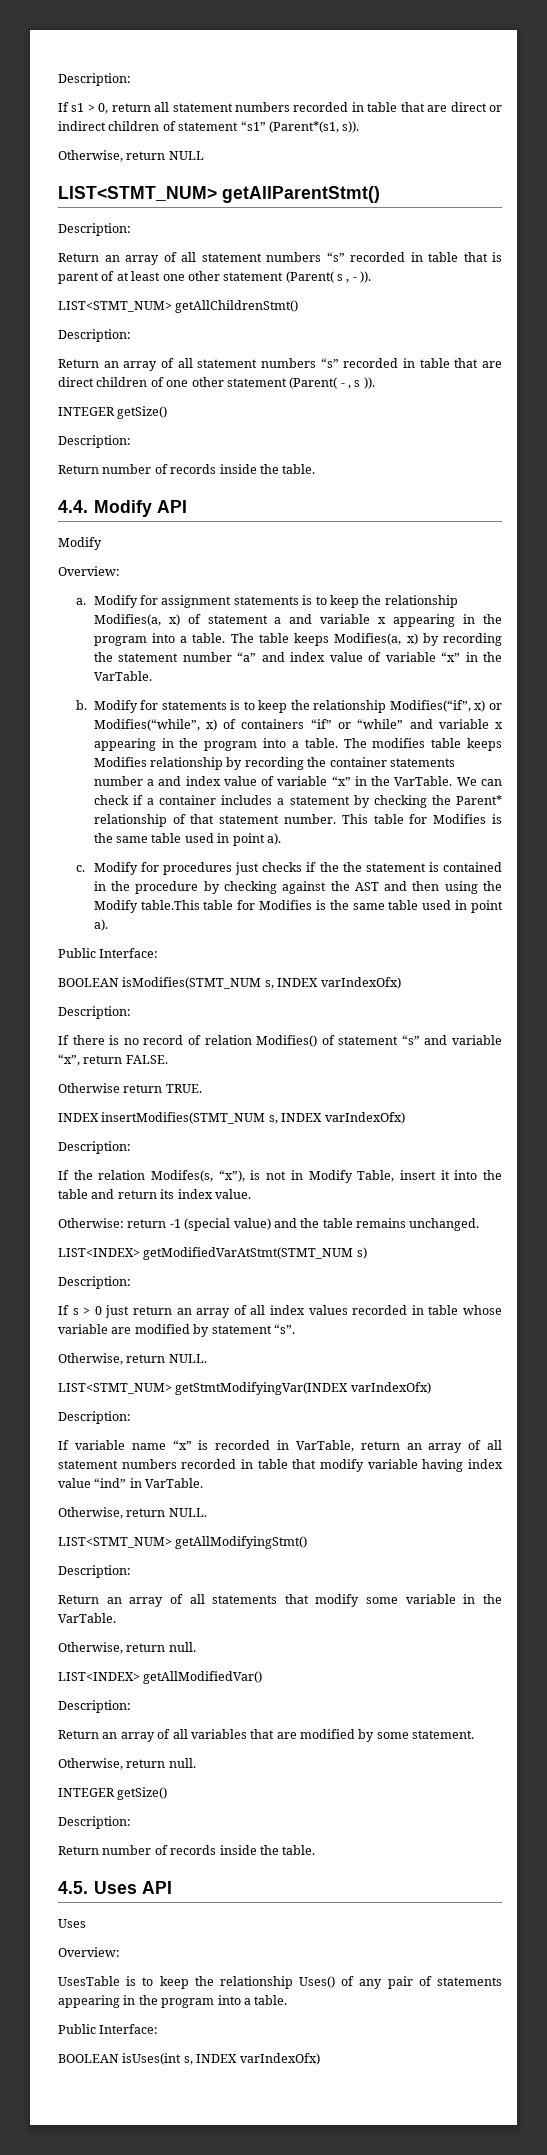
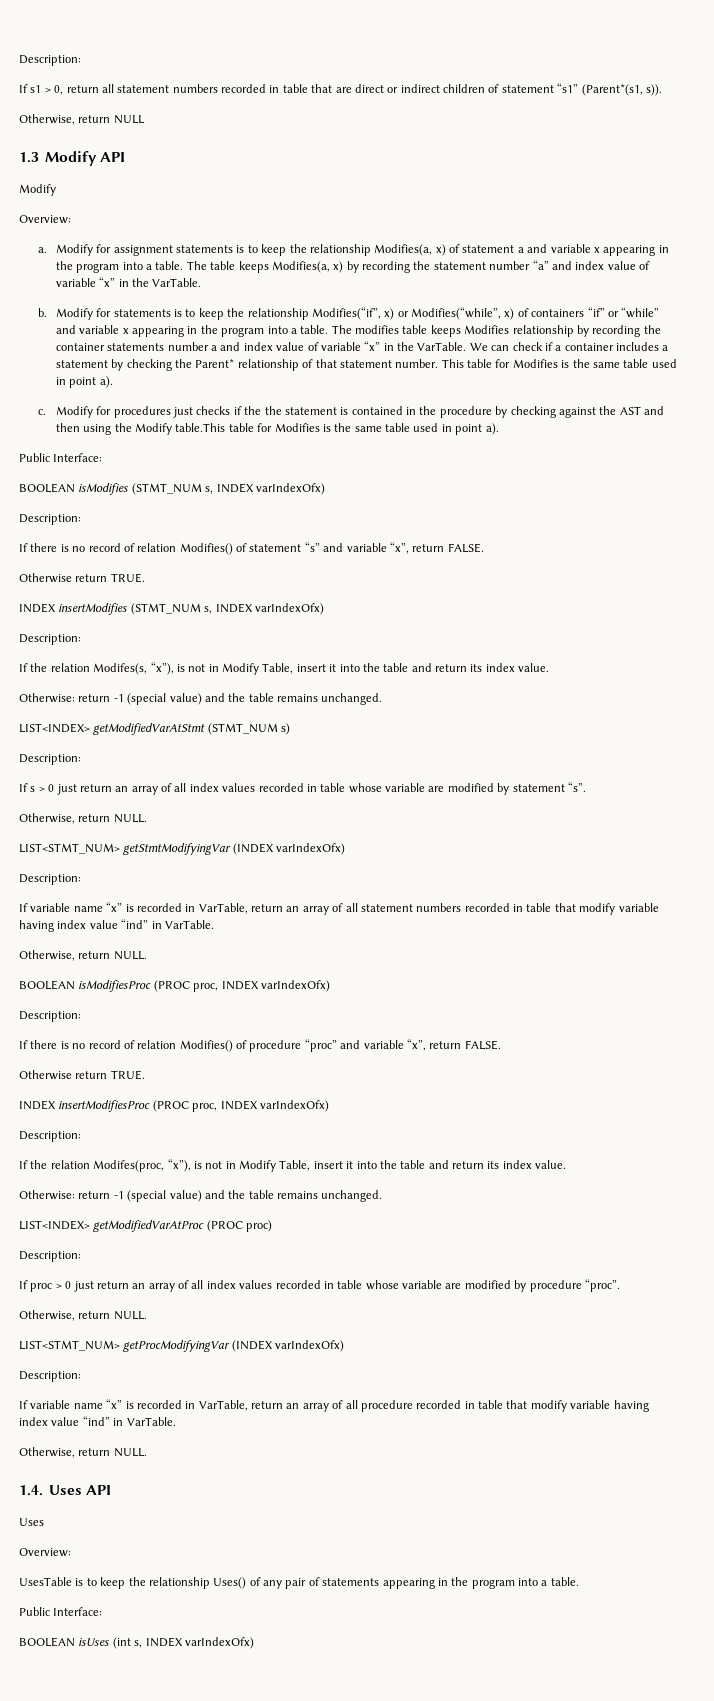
[58,186,380,203] [58,223,131,236] [58,252,502,265] [58,271,372,284] [58,300,299,313] [58,329,131,342] [58,358,503,371] [58,377,375,389] [58,406,168,419] [58,435,131,448] [58,464,316,474] [58,500,88,513] LIST<STMT_NUM> getAllParentStmt() // Description: // Return an array of all statement numbers “s” recorded in table that is parent of at least one other statement (Parent( s , - )). // LIST<STMT_NUM> getAllChildrenStmt() // Description: // Return an array of all statement numbers “s” recorded in table that are direct children of one other statement (Parent( - , s )). // INTEGER getSize() // Description: // Return number of records inside the table. // 4.4. -> [19,152,39,163] 1.3
[122,977,262,989] isModifies(STMT_NUM -> [78,483,202,495] isModifies (STMT_NUM
[101,1112,266,1124] insertModifies(STMT_NUM -> [58,603,201,615] insertModifies (STMT_NUM
[143,1247,354,1260] getModifiedVarAtStmt(STMT_NUM -> [93,723,278,735] getModifiedVarAtStmt (STMT_NUM
[175,1382,349,1395] getStmtModifyingVar(INDEX -> [123,843,274,855] getStmtModifyingVar (INDEX
[58,1536,308,1549] [58,1565,131,1578] [58,1594,502,1607] [58,1613,116,1623] [58,1642,196,1654] [58,1671,263,1684] [58,1700,131,1713] [58,1729,475,1742] [58,1758,196,1770] [58,1787,168,1800] [58,1816,131,1829] [58,1845,316,1855] [58,1881,88,1894] LIST<STMT_NUM> getAllModifyingStmt() // Description: // Return an array of all statements that modify some variable in the VarTable. // Otherwise, return null. // LIST<INDEX> getAllModifiedVar() // Description: // Return an array of all variables that are modified by some statement. // Otherwise, return null. // INTEGER getSize() // Description: // Return number of records inside the table. // 4.5. -> [19,980,330,992] [19,1011,81,1022] [19,1039,501,1052] [19,1070,145,1080] [19,1100,329,1112] [19,1131,81,1142] [19,1159,567,1172] [19,1190,383,1202] [19,1220,273,1232] [19,1251,81,1262] [19,1279,620,1292] [19,1310,147,1321] [19,1340,345,1352] [19,1371,81,1382] [19,1399,649,1412] [19,1416,176,1426] [19,1447,147,1458] [19,1485,43,1496] BOOLEAN isModifiesProc (PROC proc, INDEX varIndexOfx) // Description: // If there is no record of relation Modifies() of procedure “proc” and variable “x”, return FALSE. // Otherwise return TRUE. // INDEX insertModifiesProc (PROC proc, INDEX varIndexOfx) // Description: // If the relation Modifes(proc, “x”), is not in Modify Table, insert it into the table and return its index value. // Otherwise: return -1 (special value) and the table remains unchanged. // LIST<INDEX> getModifiedVarAtProc (PROC proc) // Description: // If proc > 0 just return an array of all index values recorded in table whose variable are modified by procedure “proc”. // Otherwise, return NULL. // LIST<STMT_NUM> getProcModifyingVar (INDEX varIndexOfx) // Description: // If variable name “x” is recorded in VarTable, return an array of all procedure recorded in table that modify variable having index value “ind” in VarTable. // Otherwise, return NULL. // 1.4.
[122,2053,182,2065] isUses(int -> [78,1637,131,1649] isUses (int

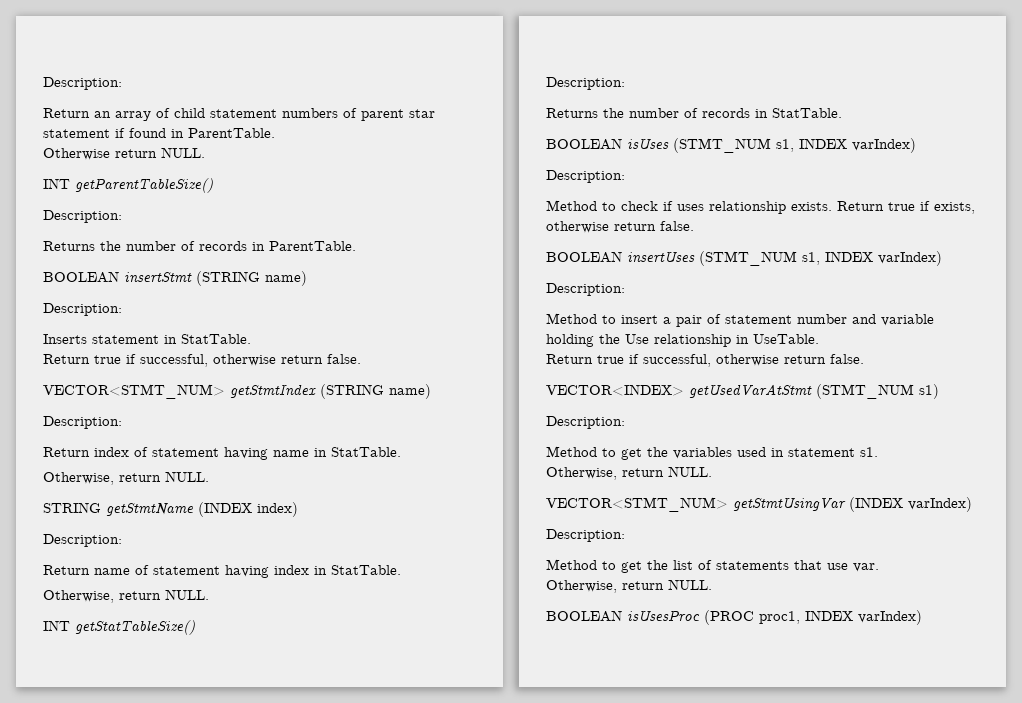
[19,55,81,66] [19,83,662,96] [19,114,145,125] [19,151,126,166] [19,184,56,196] [19,215,71,224] [37,244,669,256] [55,260,651,273] [55,277,202,287] [37,307,660,320] [55,325,661,337] [55,341,669,351] [55,359,677,371] [55,376,113,388] [37,406,665,418] [55,423,499,435] [19,453,103,462] [19,483,325,495] [19,514,81,525] [19,542,484,555] [19,573,145,583] [19,603,324,615] [19,634,81,645] [19,662,550,675] [19,693,383,705] [19,723,291,735] [19,754,81,765] [19,782,586,795] [19,813,147,824] [19,843,346,855] [19,874,81,885] [19,902,659,915] [19,919,214,932] [19,950,147,961] [19,980,330,992] [19,1011,81,1022] [19,1039,501,1052] [19,1070,145,1080] [19,1100,329,1112] [19,1131,81,1142] [19,1159,567,1172] [19,1190,383,1202] [19,1220,273,1232] [19,1251,81,1262] [19,1279,620,1292] [19,1310,147,1321] [19,1340,345,1352] [19,1371,81,1382] [19,1399,649,1412] [19,1416,176,1426] [19,1447,147,1458] [19,1485,112,1496] [19,1518,44,1526] [19,1548,71,1557] [19,1577,579,1589] [19,1607,103,1616] [19,1637,254,1649] Description: // If s1 > 0, return all statement numbers recorded in table that are direct or indirect children of statement “s1” (Parent*(s1, s)). // Otherwise, return NULL // 1.3 Modify API // Modify // Overview: // a. Modify for assignment statements is to keep the relationship Modifies(a, x) of statement a and variable x appearing in the program into a table. The table keeps Modifies(a, x) by recording the statement number “a” and index value of variable “x” in the VarTable. // b. Modify for statements is to keep the relationship Modifies(“if”, x) or Modifies(“while”, x) of containers “if” or “while” and variable x appearing in the program into a table. The modifies table keeps Modifies relationship by recording the container statements number a and index value of variable “x” in the VarTable. We can check if a container includes a statement by checking the Parent* relationship of that statement number. This table for Modifies is the same table used in point a). // c. Modify for procedures just checks if the the statement is contained in the procedure by checking against the AST and then using the Modify table.This table for Modifies is the same table used in point a). // Public Interface: // BOOLEAN isModifies (STMT_NUM s, INDEX varIndexOfx) // Description: // If there is no record of relation Modifies() of statement “s” and variable “x”, return FALSE. // Otherwise return TRUE. // INDEX insertModifies (STMT_NUM s, INDEX varIndexOfx) // Description: // If the relation Modifes(s, “x”), is not in Modify Table, insert it into the table and return its index value. // Otherwise: return -1 (special value) and the table remains unchanged. // LIST<INDEX> getModifiedVarAtStmt (STMT_NUM s) // Description: // If s > 0 just return an array of all index values recorded in table whose variable are modified by statement “s”. // Otherwise, return NULL. // LIST<STMT_NUM> getStmtModifyingVar (INDEX varIndexOfx) // Description: // If variable name “x” is recorded in VarTable, return an array of all statement numbers recorded in table that modify variable having index value “ind” in VarTable. // Otherwise, return NULL. // BOOLEAN isModifiesProc (PROC proc, INDEX varIndexOfx) // Description: // If there is no record of relation Modifies() of procedure “proc” and variable “x”, return FALSE. // Otherwise return TRUE. // INDEX insertModifiesProc (PROC proc, INDEX varIndexOfx) // Description: // If the relation Modifes(proc, “x”), is not in Modify Table, insert it into the table and return its index value. // Otherwise: return -1 (special value) and the table remains unchanged. // LIST<INDEX> getModifiedVarAtProc (PROC proc) // Description: // If proc > 0 just return an array of all index values recorded in table whose variable are modified by procedure “proc”. // Otherwise, return NULL. // LIST<STMT_NUM> getProcModifyingVar (INDEX varIndexOfx) // Description: // If variable name “x” is recorded in VarTable, return an array of all procedure recorded in table that modify variable having index value “ind” in VarTable. // Otherwise, return NULL. // 1.4. Uses API // Uses // Overview: // UsesTable is to keep the relationship Uses() of any pair of statements appearing in the program into a table. // Public Interface: // BOOLEAN isUses (int s, INDEX varIndexOfx) -> [43,77,122,90] [43,108,435,121] [43,128,275,138] [43,147,205,160] [43,178,213,193] [43,210,122,223] [43,241,356,251] [43,271,307,286] [43,303,122,316] [43,334,251,344] [43,354,361,367] [43,384,431,399] [43,416,122,429] [43,447,401,460] [43,471,209,485] [43,502,298,517] [43,534,122,547] [43,565,401,578] [43,589,209,603] [43,620,195,635] [546,77,625,90] [546,108,842,118] [546,138,916,153] [546,170,625,183] [546,200,975,214] [546,221,694,233] [546,251,942,266] [546,283,625,296] [546,313,934,327] [546,334,819,347] [546,354,864,367] [546,384,939,399] [546,416,625,429] [546,446,878,460] [546,466,712,480] [546,497,972,512] [546,529,625,542] [546,559,879,573] [546,579,712,593] [546,610,922,625] Description: // Return an array of child statement numbers of parent star statement if found in ParentTable. // Otherwise return NULL. // INT getParentTableSize() // Description: // Returns the number of records in ParentTable. // BOOLEAN insertStmt (STRING name) // Description: // Inserts statement in StatTable. // Return true if successful, otherwise return false. // VECTOR<STMT_NUM> getStmtIndex (STRING name) // Description: // Return index of statement having name in StatTable. // Otherwise, return NULL. // STRING getStmtName (INDEX index) // Description: // Return name of statement having index in StatTable. // Otherwise, return NULL. // INT getStatTableSize() // Description: // Returns the number of records in StatTable. // BOOLEAN isUses (STMT_NUM s1, INDEX varIndex) // Description: // Method to check if uses relationship exists. Return true if exists, otherwise return false. // BOOLEAN insertUses (STMT_NUM s1, INDEX varIndex) // Description: // Method to insert a pair of statement number and variable holding the Use relationship in UseTable. // Return true if successful, otherwise return false. // VECTOR<INDEX> getUsedVarAtStmt (STMT_NUM s1) // Description: // Method to get the variables used in statement s1. // Otherwise, return NULL. // VECTOR<STMT_NUM> getStmtUsingVar (INDEX varIndex) // Description: // Method to get the list of statements that use var. // Otherwise, return NULL. // BOOLEAN isUsesProc (PROC proc1, INDEX varIndex)

